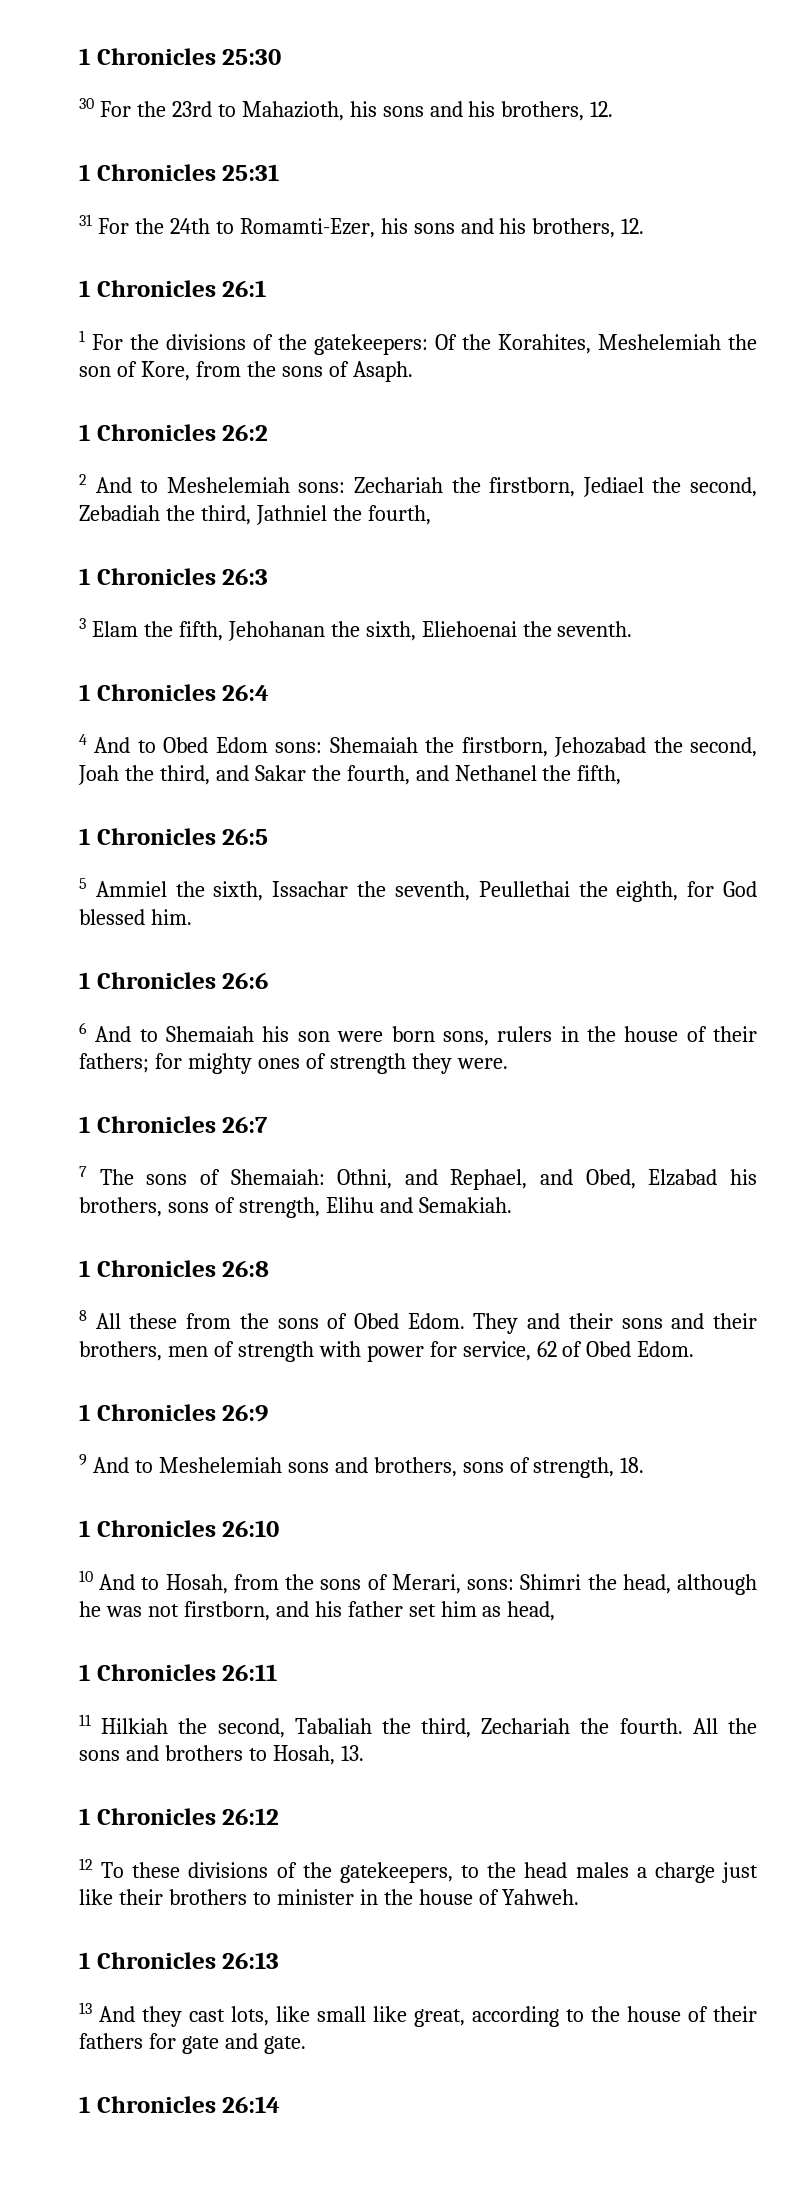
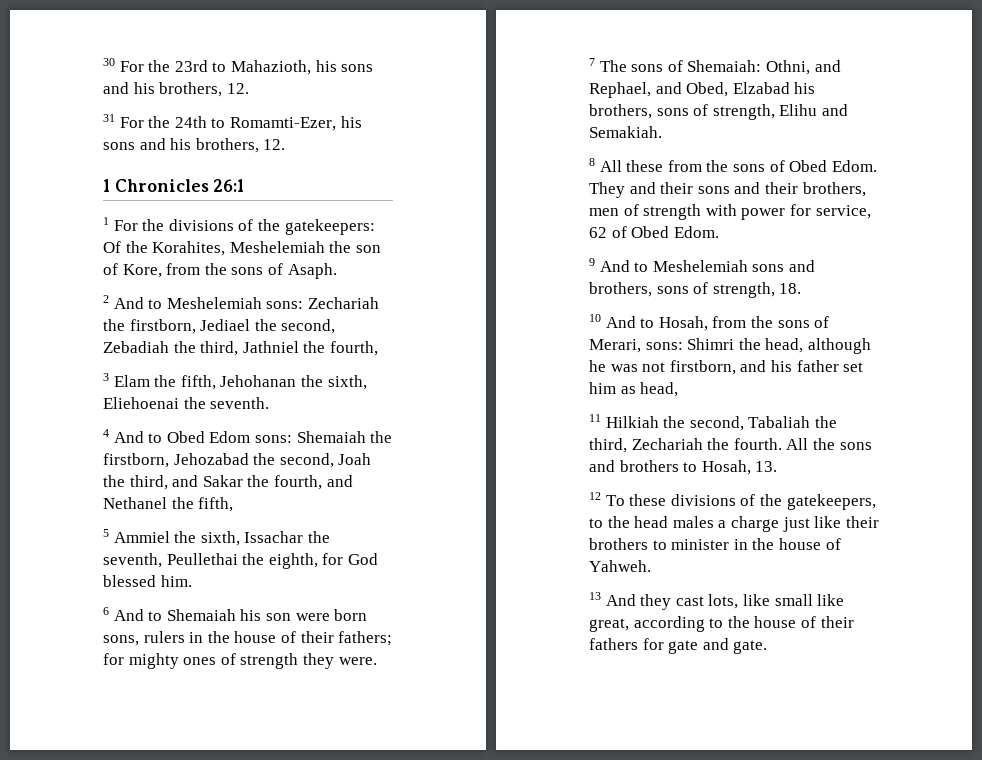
[79,48,282,65] 1 Chronicles 25:30 // -> (103, 62) none
[79,164,280,181] // 1 Chronicles 25:31 -> (249, 88) none
[79,424,269,441] // 1 Chronicles 26:2 -> (337, 271) none
[79,568,269,585] // 1 Chronicles 26:3 -> (378, 348) none
[79,684,270,701] // 1 Chronicles 26:4 -> (270, 403) none
[79,828,269,845] // 1 Chronicles 26:5 -> (234, 504) none
[79,972,269,989] // 1 Chronicles 26:6 -> (192, 581) none
[79,1116,269,1133] // 1 Chronicles 26:7 -> (377, 661) none
[79,1260,270,1277] // 1 Chronicles 26:8 -> (662, 132) none
[79,1404,269,1422] // 1 Chronicles 26:9 -> (719, 232) none
[79,1520,280,1537] // 1 Chronicles 26:10 -> (802, 288) none
[79,1664,278,1681] // 1 Chronicles 26:11 -> (679, 389) none
[79,1808,280,1825] // 1 Chronicles 26:12 -> (778, 466) none
[79,1952,280,1969] // 1 Chronicles 26:13 -> (651, 566) none
[79,2096,281,2113] // 1 Chronicles 26:14 -> (768, 647) none

